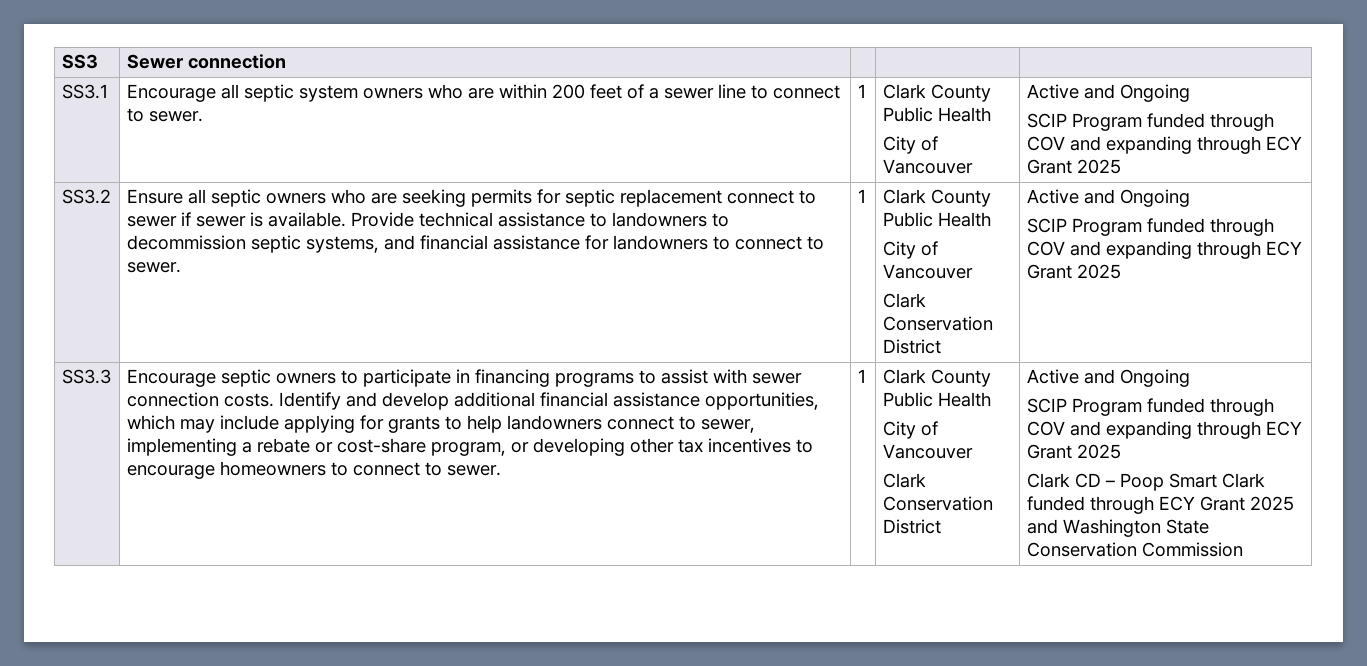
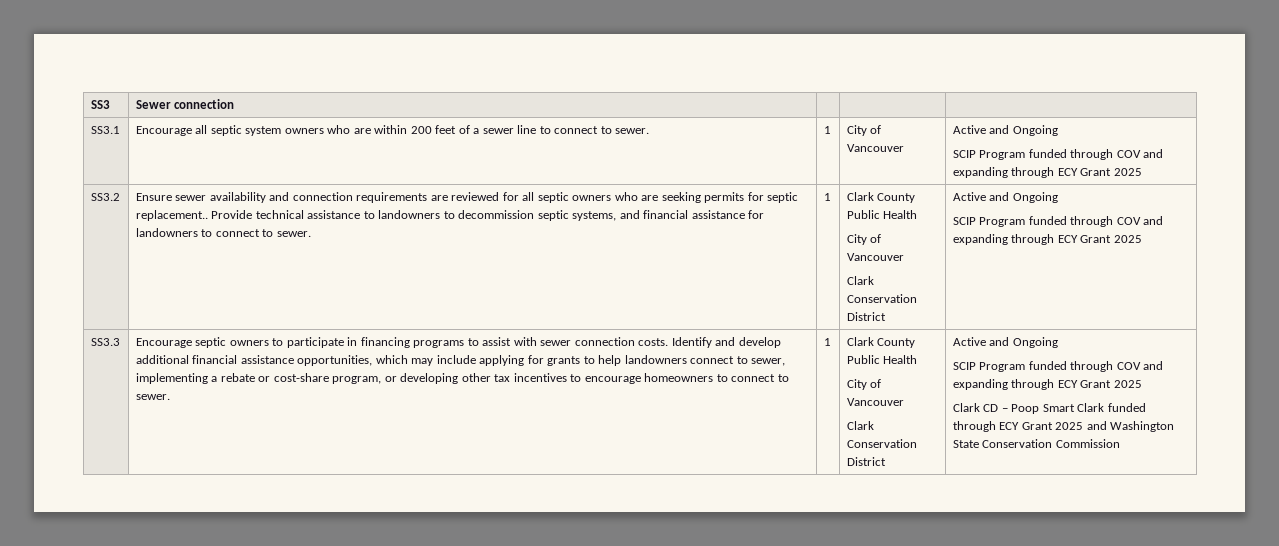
[882,84,991,102] [882,107,991,122] Clark County Public Health // -> (831, 130) none
(183, 196) none -> [175,192,519,203] sewer availability and connection requirements are reviewed for
[619,189,816,207] [126,212,346,227] replacement connect to sewer if sewer is available. -> [135,210,208,221] replacement..

